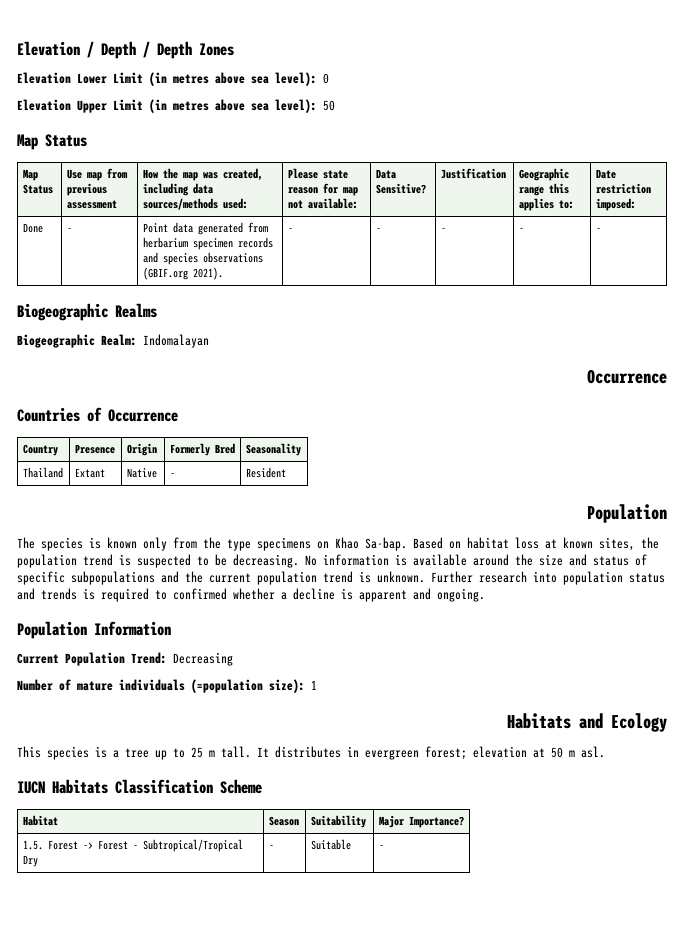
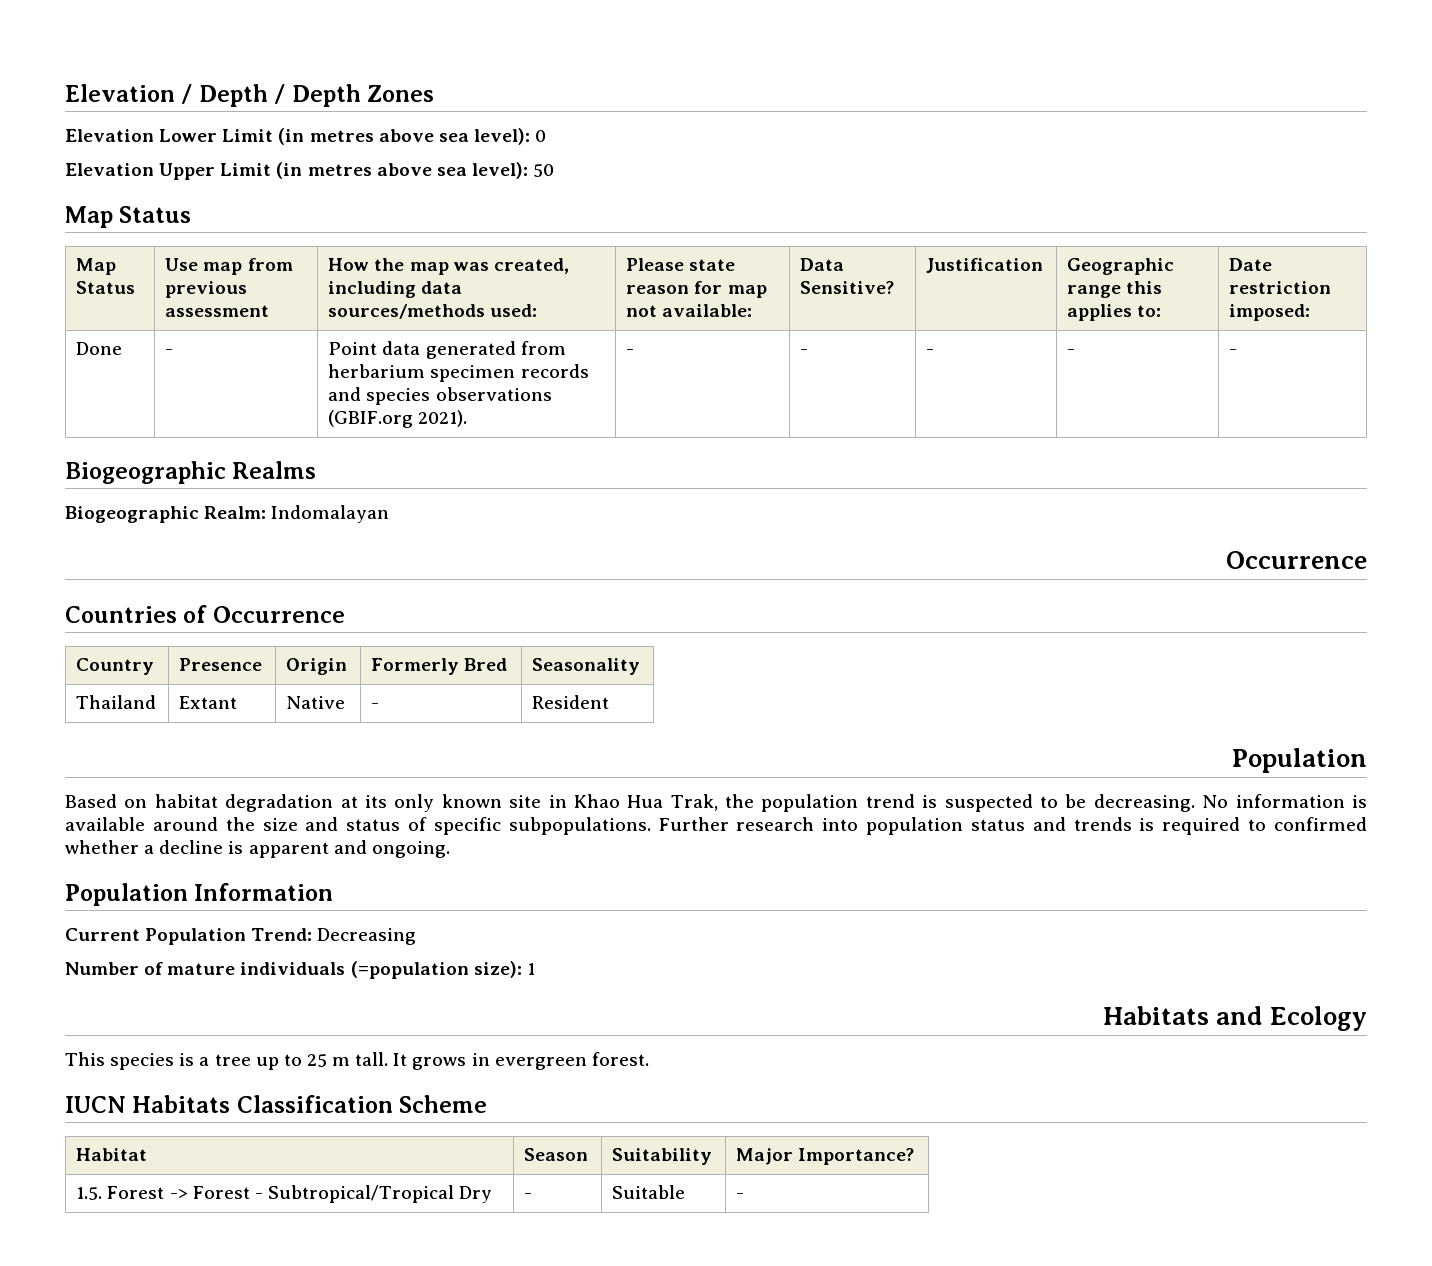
[17,537,635,551] The species is known only from the type specimens on Khao Sa-bap. Based on habitat loss at known sites, -> [65,794,718,812] Based on habitat degradation at its only known site in Khao Hua Trak,
[71,571,425,585] subpopulations and the current population trend is unknown. -> [508,817,651,835] subpopulations.
[275,746,341,758] distributes -> [412,1057,467,1070] grows
[425,746,605,760] forest; elevation at 50 m asl. -> [591,1052,649,1066] forest.

